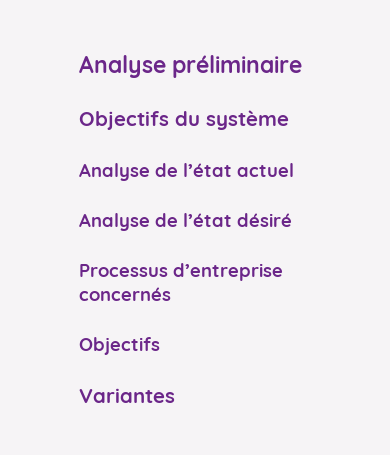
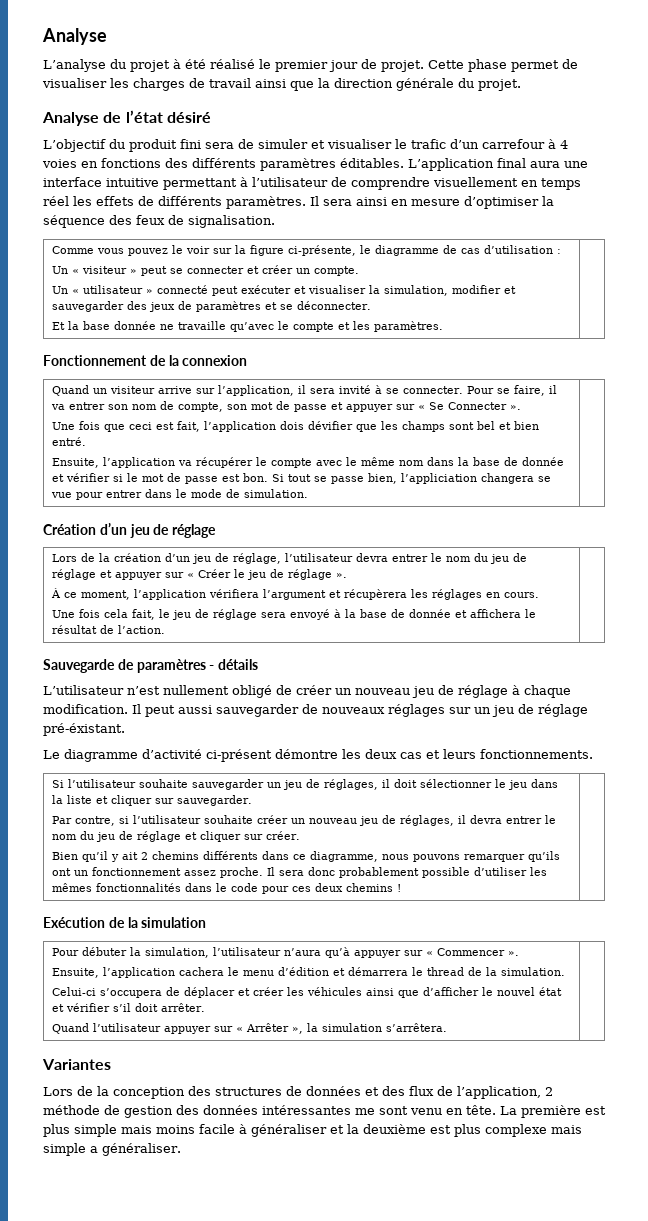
[79,55,303,78] [79,110,289,130] [79,163,294,181] [79,213,292,231] [79,263,283,281] [79,287,171,301] [79,337,160,355] [79,388,175,403] Analyse préliminaire // Objectifs du système // Analyse de l’état actuel // Analyse de l’état désiré // Processus d’entreprise concernés // Objectifs // Variantes -> [42,28,107,45] [43,59,578,72] [42,78,521,91] [42,110,211,126] [43,139,568,152] [42,158,588,171] [43,177,581,190] [43,196,554,209] [43,215,275,228] [52,245,562,256] [52,265,360,276] [52,285,517,296] [52,301,372,312] [52,321,444,332] [43,355,248,366] [52,385,558,396] [51,401,522,412] [52,421,540,432] [52,437,87,446] [52,457,565,468] [52,473,552,484] [51,489,309,500] [43,522,217,538] [52,553,528,564] [52,569,348,580] [51,588,540,600] [52,609,537,620] [52,625,166,634] [43,659,259,673] [43,685,571,698] [43,704,588,717] [43,723,125,736] [43,749,593,762] [52,779,559,790] [52,795,253,806] [52,815,557,826] [52,831,301,842] [52,851,561,862] [52,867,548,878] [52,883,402,894] [43,917,207,928] [52,947,520,958] [52,967,566,978] [52,987,563,998] [52,1003,206,1012] [52,1023,448,1034] [42,1059,111,1070] [43,1086,553,1099] [43,1105,606,1118] [43,1124,582,1137] [43,1143,181,1156] Analyse // L’analyse du projet à été réalisé le premier jour de projet. Cette phase permet de visualiser les charges de travail ainsi que la direction générale du projet. // Analyse de l’état désiré // L’objectif du produit fini sera de simuler et visualiser le trafic d’un carrefour à 4 voies en fonctions des différents paramètres éditables. L’application final aura une interface intuitive permettant à l’utilisateur de comprendre visuellement en temps réel les effets de différents paramètres. Il sera ainsi en mesure d’optimiser la séquence des feux de signalisation. // Comme vous pouvez le voir sur la figure ci-présente, le diagramme de cas d’utilisation : // Un « visiteur » peut se connecter et créer un compte. // Un « utilisateur » connecté peut exécuter et visualiser la simulation, modifier et sauvegarder des jeux de paramètres et se déconnecter. // Et la base donnée ne travaille qu’avec le compte et les paramètres. | // Fonctionnement de la connexion // Quand un visiteur arrive sur l’application, il sera invité à se connecter. Pour se faire, il va entrer son nom de compte, son mot de passe et appuyer sur « Se Connecter ». // Une fois que ceci est fait, l’application dois dévifier que les champs sont bel et bien entré. // Ensuite, l’application va récupérer le compte avec le même nom dans la base de donnée et vérifier si le mot de passe est bon. Si tout se passe bien, l’appliciation changera se vue pour entrer dans le mode de simulation. | // Création d’un jeu de réglage // Lors de la création d’un jeu de réglage, l’utilisateur devra entrer le nom du jeu de réglage et appuyer sur « Créer le jeu de réglage ». // À ce moment, l’application vérifiera l’argument et récupèrera les réglages en cours. // Une fois cela fait, le jeu de réglage sera envoyé à la base de donnée et affichera le résultat de l’action. | // Sauvegarde de paramètres - détails // L’utilisateur n’est nullement obligé de créer un nouveau jeu de réglage à chaque modification. Il peut aussi sauvegarder de nouveaux réglages sur un jeu de réglage pré-éxistant. // Le diagramme d’activité ci-présent démontre les deux cas et leurs fonctionnements. // Si l’utilisateur souhaite sauvegarder un jeu de réglages, il doit sélectionner le jeu dans la liste et cliquer sur sauvegarder. // Par contre, si l’utilisateur souhaite créer un nouveau jeu de réglages, il devra entrer le nom du jeu de réglage et cliquer sur créer. // Bien qu’il y ait 2 chemins différents dans ce diagramme, nous pouvons remarquer qu’ils ont un fonctionnement assez proche. Il sera donc probablement possible d’utiliser les mêmes fonctionnalités dans le code pour ces deux chemins ! | // Exécution de la simulation // Pour débuter la simulation, l’utilisateur n’aura qu’à appuyer sur « Commencer ». // Ensuite, l’application cachera le menu d’édition et démarrera le thread de la simulation. // Celui-ci s’occupera de déplacer et créer les véhicules ainsi que d’afficher le nouvel état et vérifier s’il doit arrêter. // Quand l’utilisateur appuyer sur « Arrêter », la simulation s’arrêtera. | // Variantes // Lors de la conception des structures de données et des flux de l’application, 2 méthode de gestion des données intéressantes me sont venu en tête. La première est plus simple mais moins facile à généraliser et la deuxième est plus complexe mais simple a généraliser.

